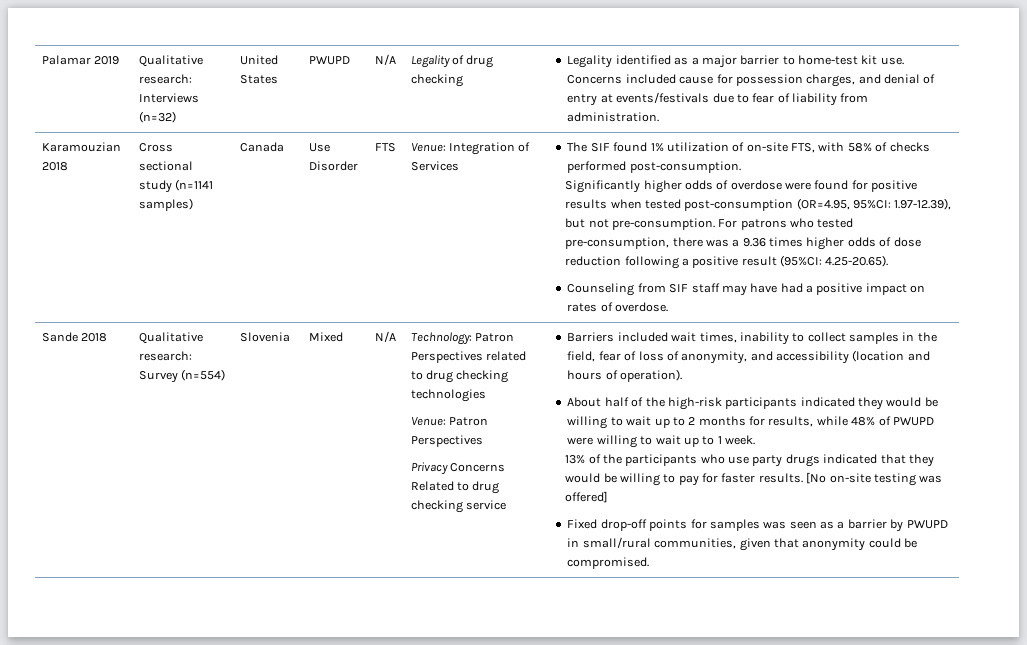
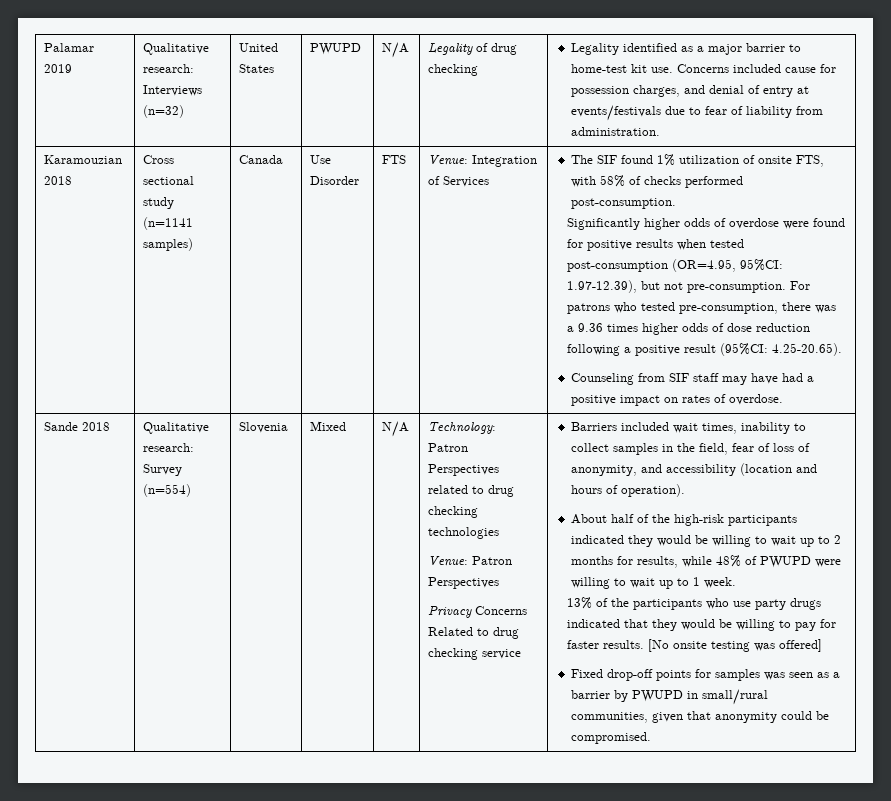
[746,142,788,152] on-site -> [757,156,792,164] onsite
[829,473,871,483] on-site -> [673,641,708,649] onsite

